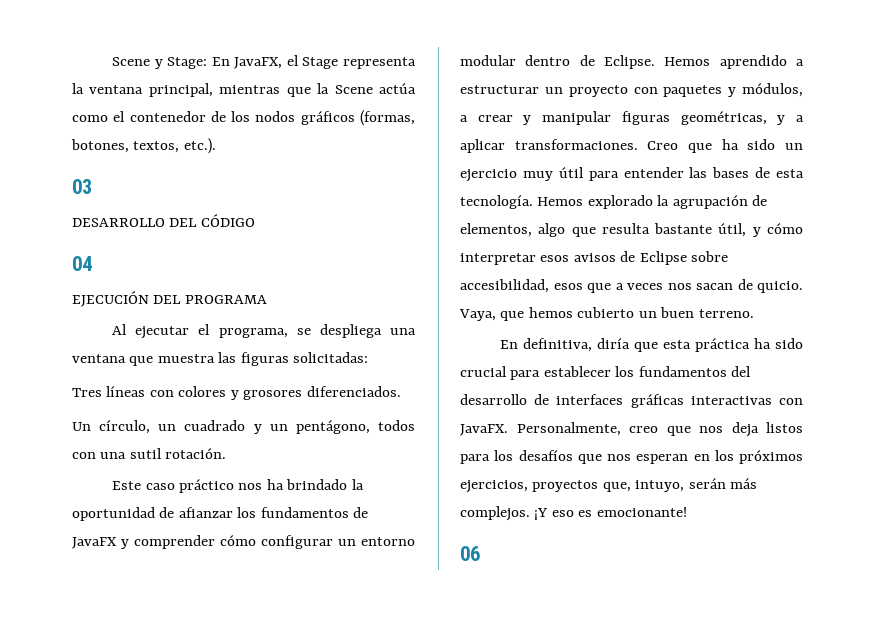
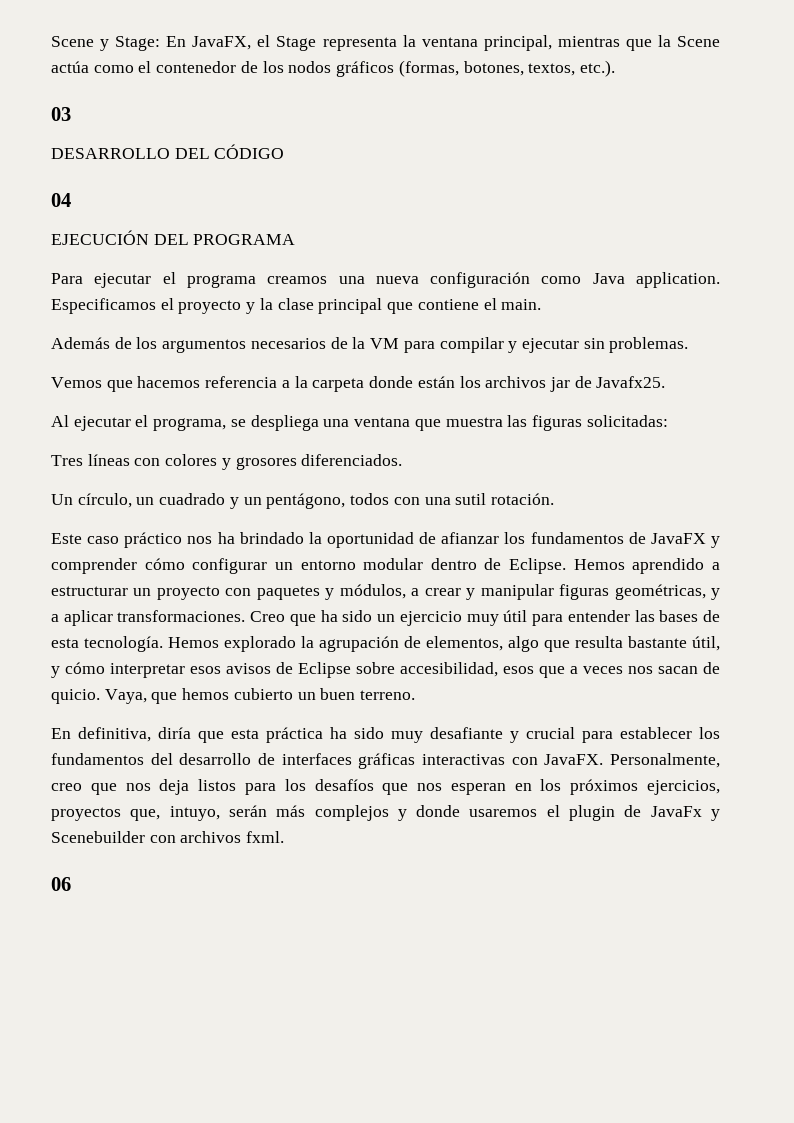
(267, 299) none -> [51,272,720,288] [51,298,542,314] [51,337,689,353] [51,376,666,392] // Para ejecutar el programa creamos una nueva configuración como Java application. Especificamos el proyecto y la clase principal que contiene el main. // Además de los argumentos necesarios de la VM para compilar y ejecutar sin problemas. // Vemos que hacemos referencia a la carpeta donde están los archivos jar de Javafx25.
(803, 343) none -> [391,727,519,743] muy desafiante y
[460,506,687,521] complejos. ¡Y eso es emocionante! -> [314,805,720,821] [51,831,285,843] complejos y donde usaremos el plugin de JavaFx y Scenebuilder con archivos fxml.

